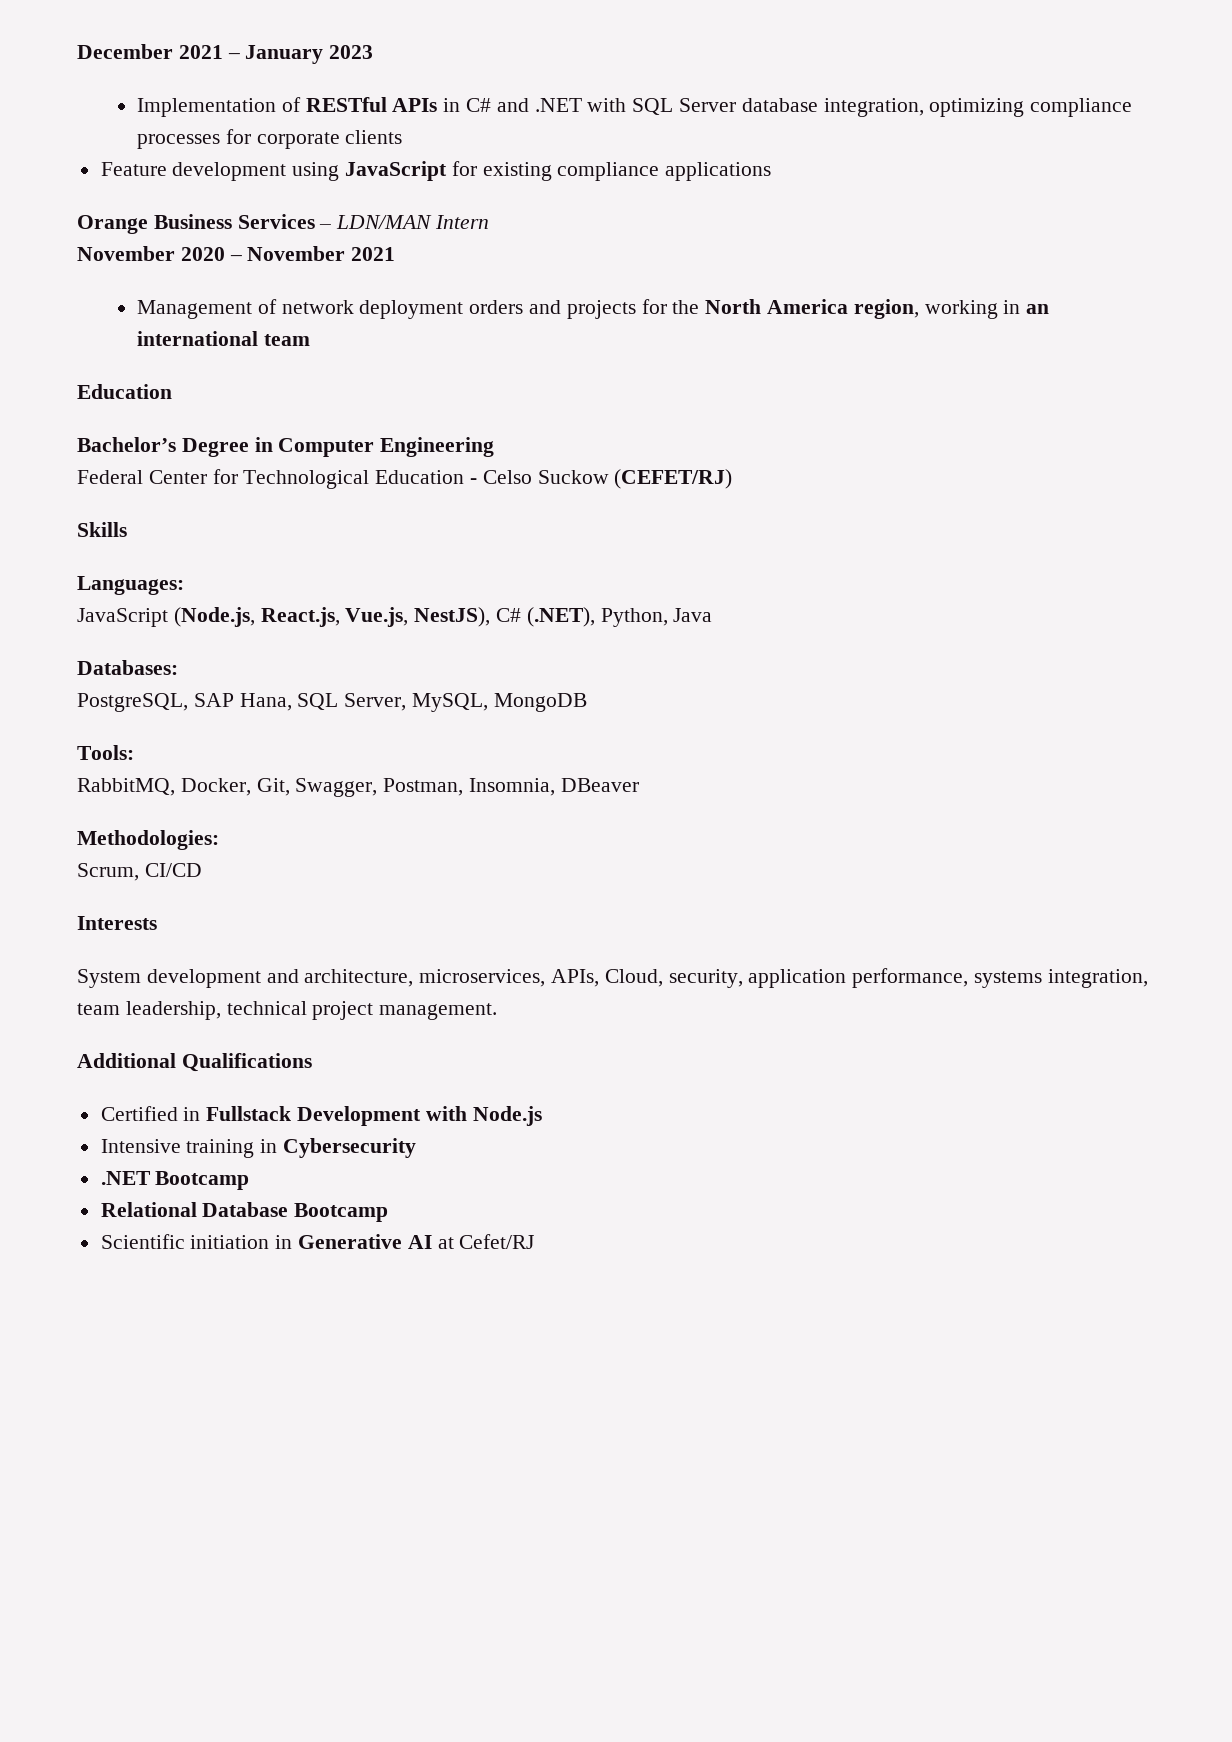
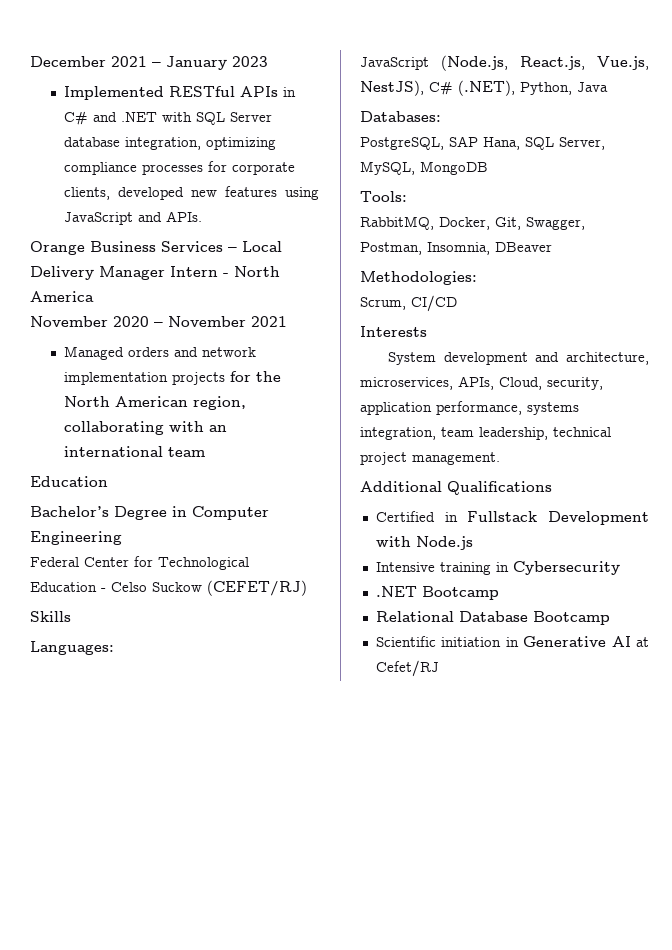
[136,97,301,117] Implementation of -> [63,86,164,100] Implemented
[345,130,403,144] [100,161,772,181] [77,214,490,234] clients // Feature development using JavaScript for existing compliance applications // Orange Business Services – LDN/MAN Intern -> [63,186,319,200] [63,211,202,225] [30,241,282,255] [30,266,280,280] [30,291,94,302] clients, developed new features using JavaScript and APIs. // Orange Business Services – Local Delivery Manager Intern - North America
[136,299,1021,319] Management of network deployment orders and projects for the North America region, working in -> [63,346,256,360] [63,371,281,385] [63,396,246,410] [63,421,204,435] Managed orders and network implementation projects for the North American region, collaborating with

